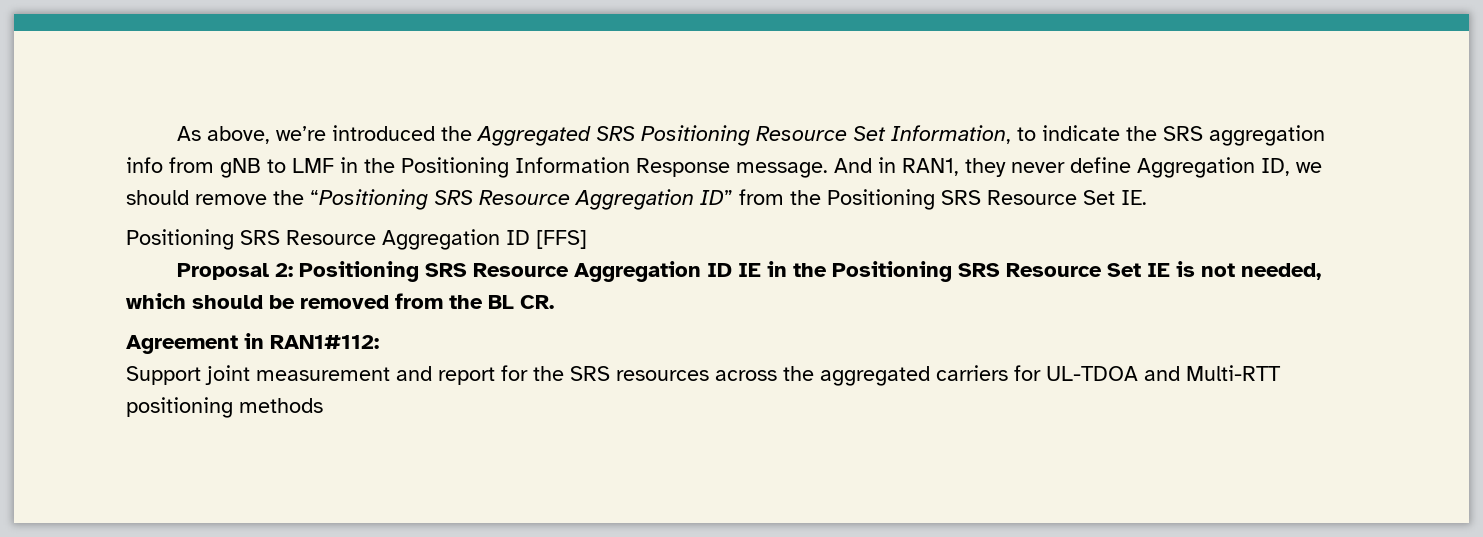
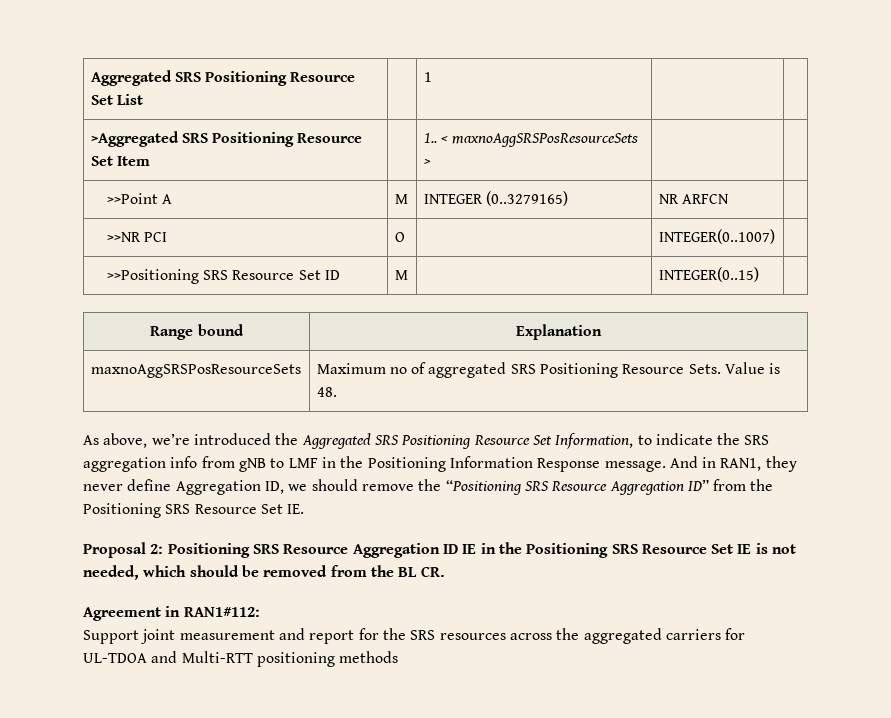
(177, 133) none -> [90,70,356,86] [90,94,143,105] [423,72,432,82] [90,131,363,147] [90,156,150,166] [423,133,639,147] [423,159,431,166] [106,193,172,204] [394,194,408,204] [423,191,568,206] [658,194,729,204] [106,232,167,242] [394,232,405,242] [658,229,775,244] [106,269,340,284] [394,270,408,280] [658,267,759,282] [150,324,244,340] [516,324,602,340] [90,364,301,378] [316,362,781,378] [316,387,337,397] Aggregated SRS Positioning Resource Set List | | 1 | | // >Aggregated SRS Positioning Resource Set Item | | 1.. < maxnoAggSRSPosResourceSets > | | // >>Point A | M | INTEGER (0..3279165) | NR ARFCN | // >>NR PCI | O | | INTEGER(0..1007) | // >>Positioning SRS Resource Set ID | M | | INTEGER(0..15) | // Range bound | Explanation // maxnoAggSRSPosResourceSets | Maximum no of aggregated SRS Positioning Resource Sets. Value is 48. //
[126,229,587,250] // Positioning SRS Resource Aggregation ID [FFS] -> (305, 509) none

